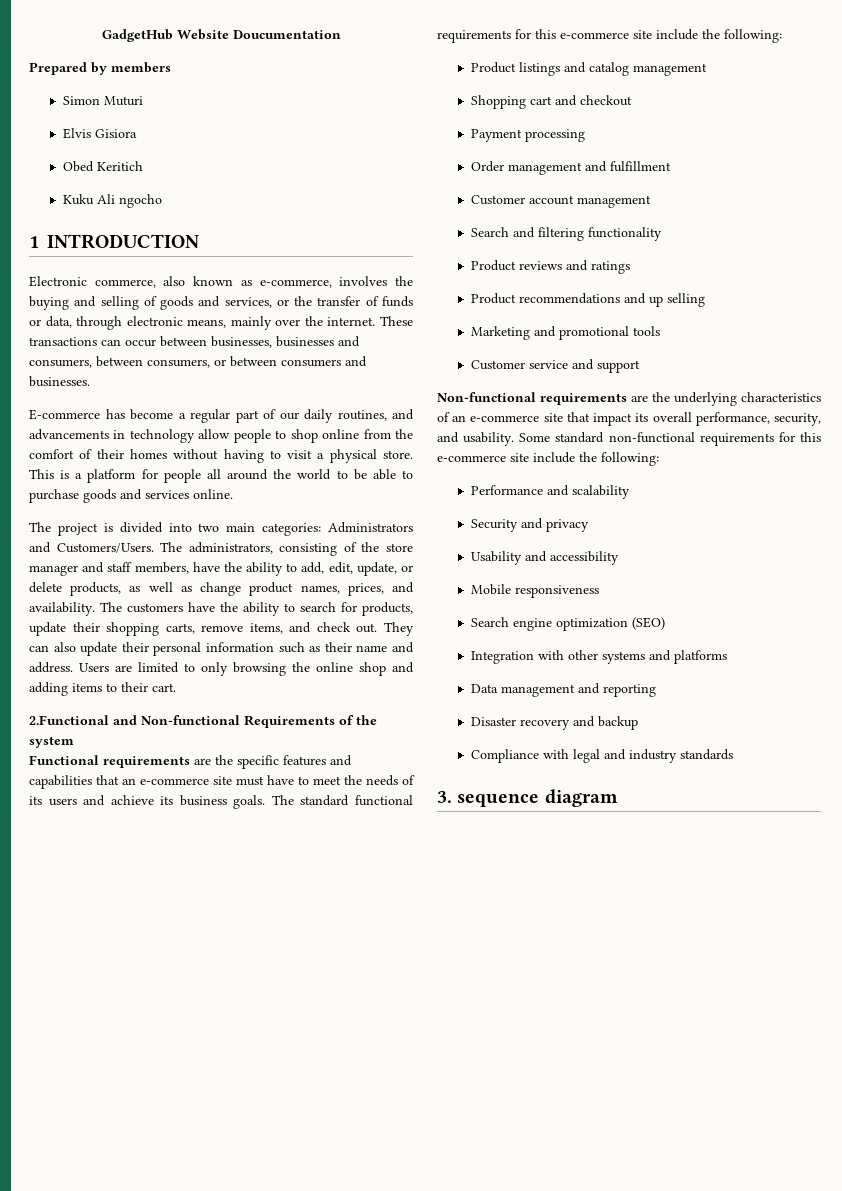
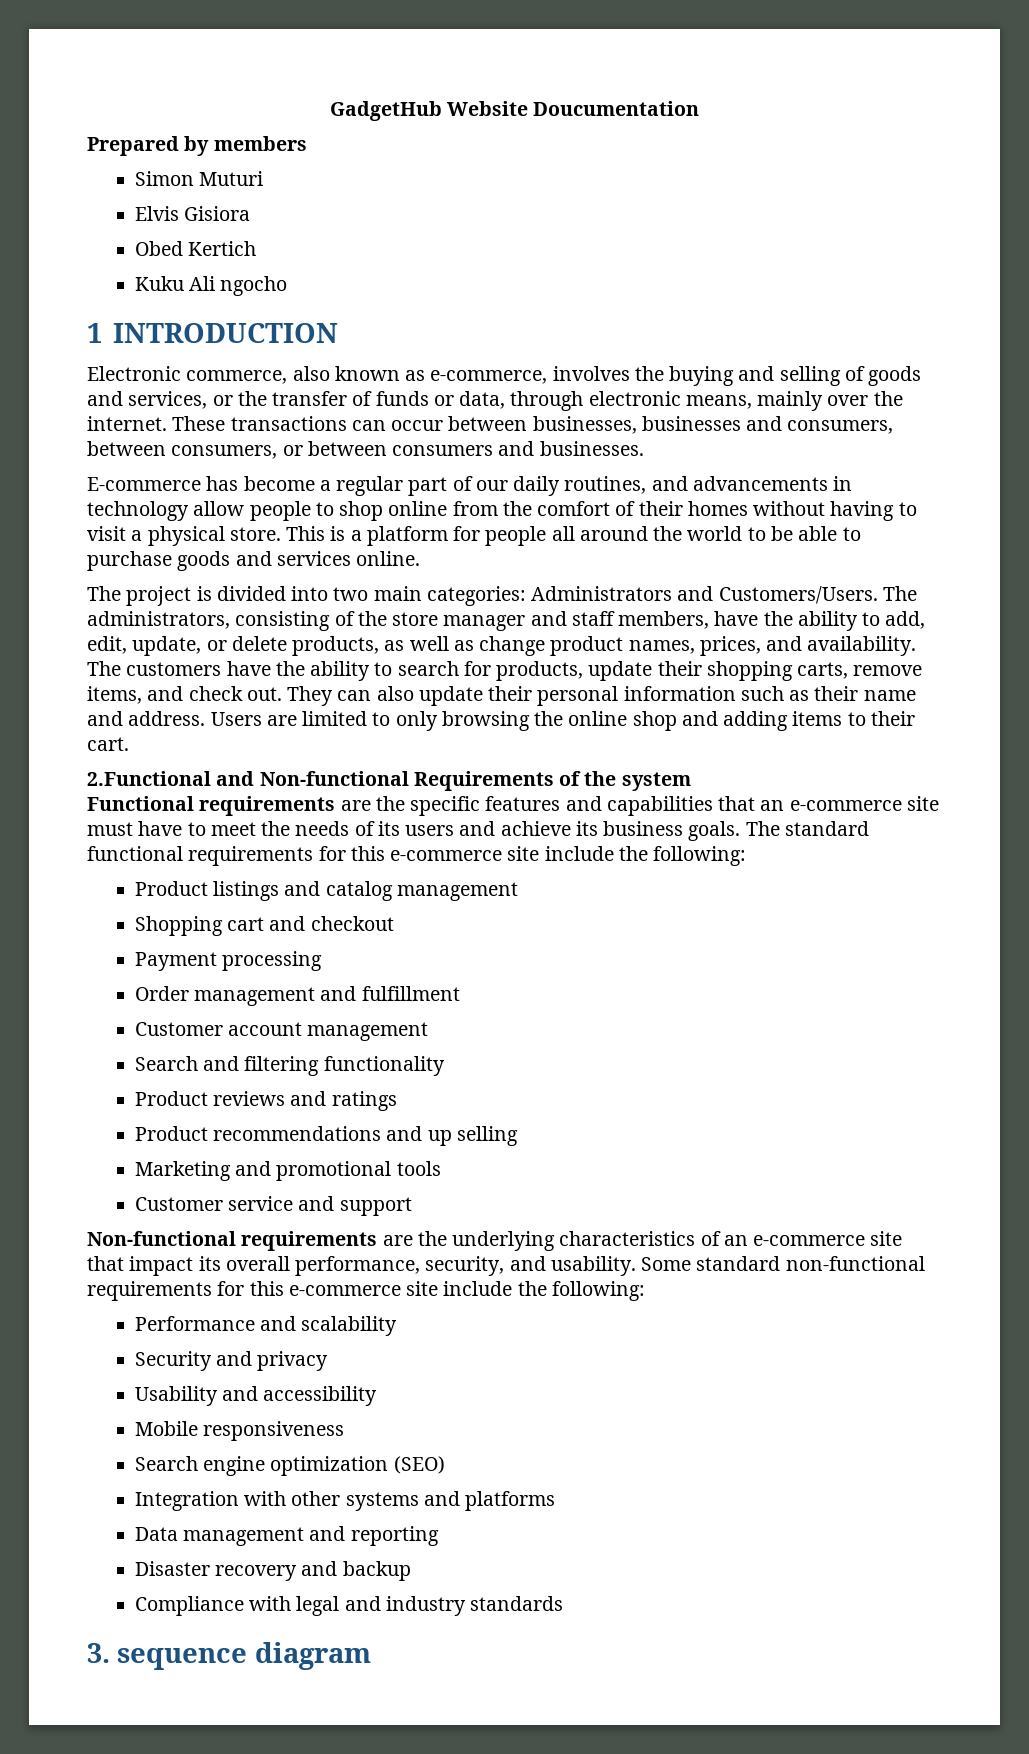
[96,161,143,171] Keritich -> [188,241,257,256] Kertich

